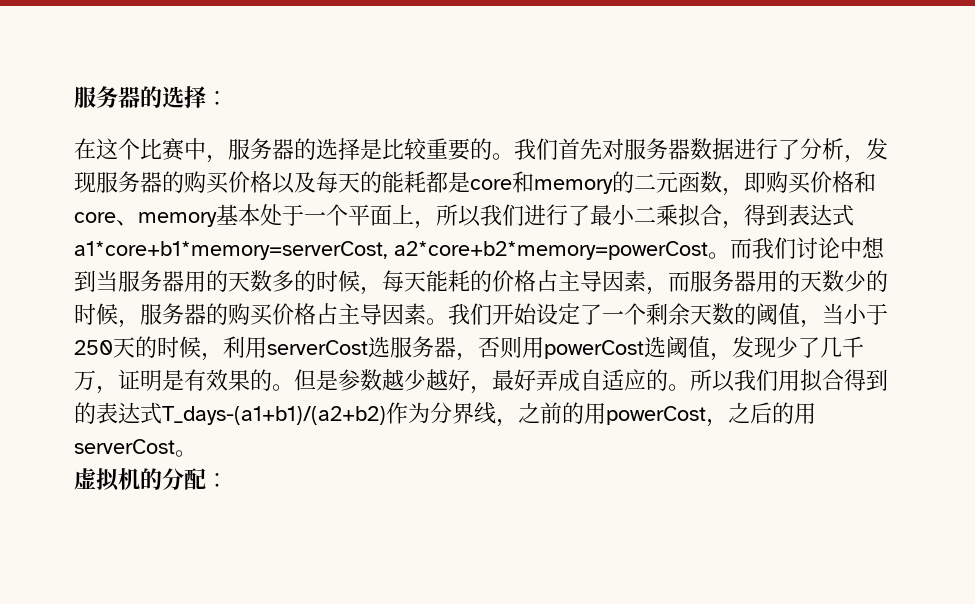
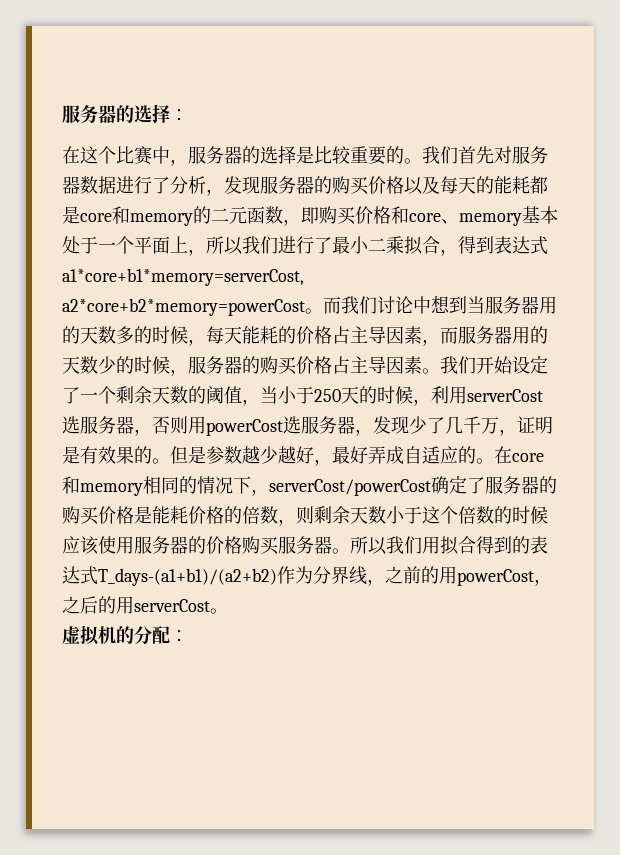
[666,336,710,358] 阈值 -> [301,416,355,434] 服务器
(690, 387) none -> [494,446,544,464] [62,475,557,496] [62,506,548,526] [62,536,350,555] 在core和memory相同的情况下，serverCost/powerCost确定了服务器的购买价格是能耗价格的倍数，则剩余天数小于这个倍数的时候应该使用服务器的价格购买服务器。

